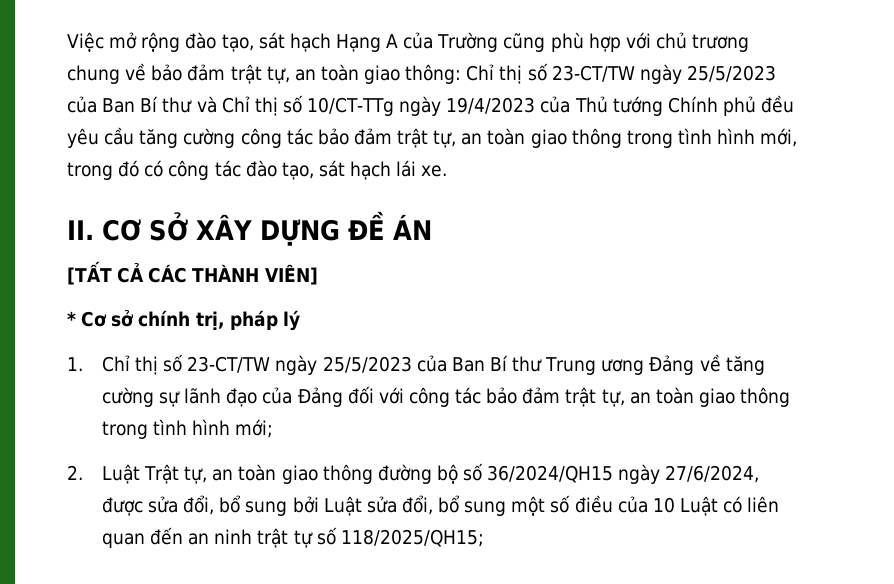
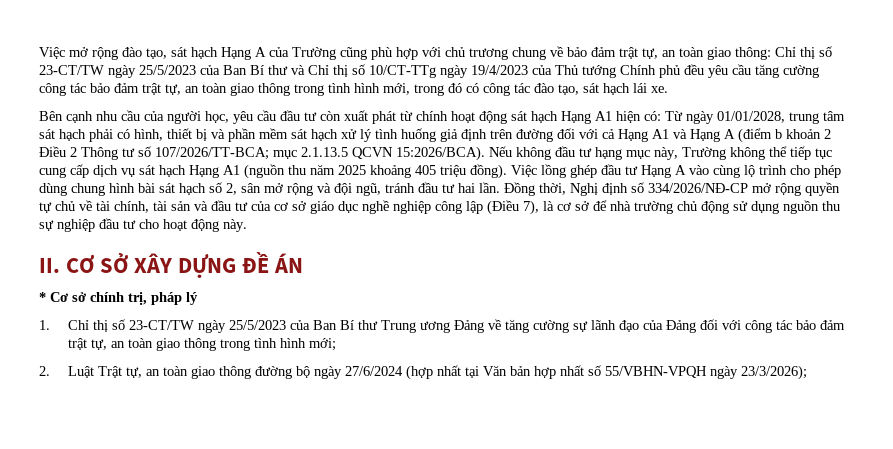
(448, 171) none -> [39,110,845,124] [39,128,831,143] [39,146,832,161] [39,164,841,179] [39,182,840,196] [39,200,840,215] [39,218,247,232] // Bên cạnh nhu cầu của người học, yêu cầu đầu tư còn xuất phát từ chính hoạt động sát hạch Hạng A1 hiện có: Từ ngày 01/01/2028, trung tâm sát hạch phải có hình, thiết bị và phần mềm sát hạch xử lý tình huống giả định trên đường đối với cả Hạng A1 và Hạng A (điểm b khoản 2 Điều 2 Thông tư số 107/2026/TT-BCA; mục 2.1.13.5 QCVN 15:2026/BCA). Nếu không đầu tư hạng mục này, Trường không thể tiếp tục cung cấp dịch vụ sát hạch Hạng A1 (nguồn thu năm 2025 khoảng 405 triệu đồng). Việc lồng ghép đầu tư Hạng A vào cùng lộ trình cho phép dùng chung hình bài sát hạch số 2, sân mở rộng và đội ngũ, tránh đầu tư hai lần. Đồng thời, Nghị định số 334/2026/NĐ-CP mở rộng quyền tự chủ về tài chính, tài sản và đầu tư của cơ sở giáo dục nghề nghiệp công lập (Điều 7), là cơ sở để nhà trường chủ động sử dụng nguồn thu sự nghiệp đầu tư cho hoạt động này.
[67,261,318,285] // [TẤT CẢ CÁC THÀNH VIÊN] -> (304, 263) none
[463,463,760,484] [101,495,780,516] [101,527,484,548] số 36/2024/QH15 ngày 27/6/2024, được sửa đổi, bổ sung bởi Luật sửa đổi, bổ sung một số điều của 10 Luật có liên quan đến an ninh trật tự số 118/2025/QH15; -> [313,365,807,380] ngày 27/6/2024 (hợp nhất tại Văn bản hợp nhất số 55/VBHN-VPQH ngày 23/3/2026);

